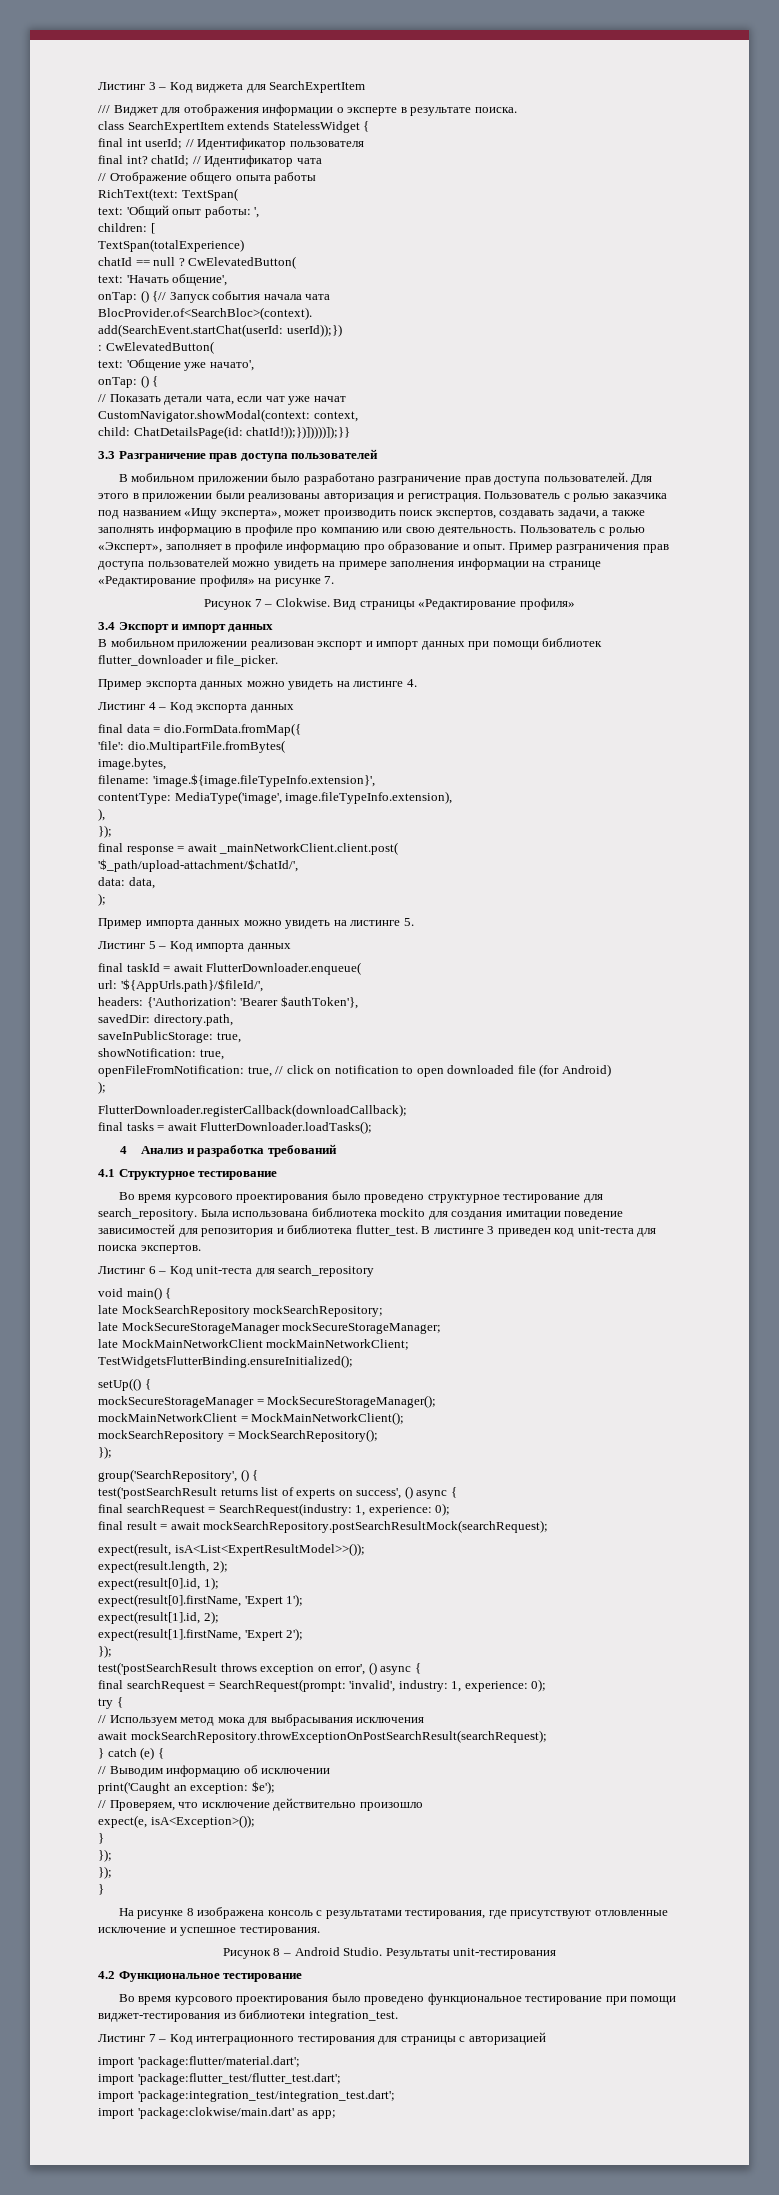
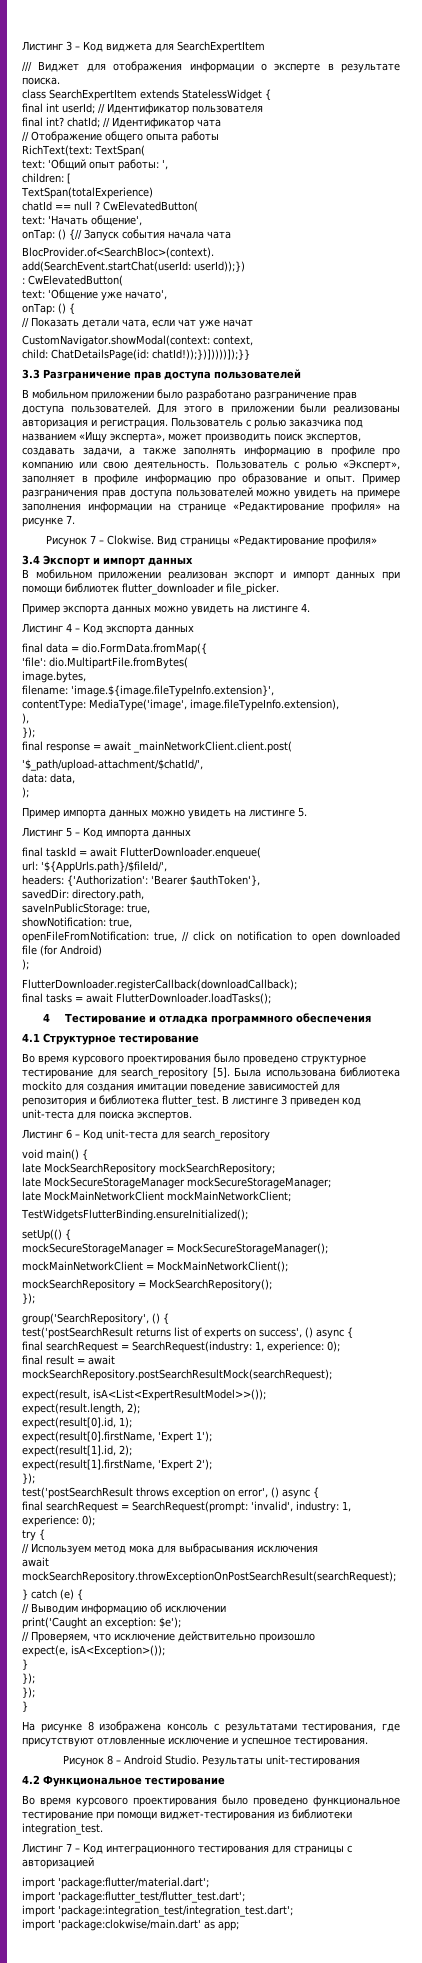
[141,1144,337,1157] Анализ и разработка требований -> [64,1013,371,1025] Тестирование и отладка программного обеспечения
[98,1208,197,1220] search_repository. -> [121,1067,230,1079] search_repository [5].

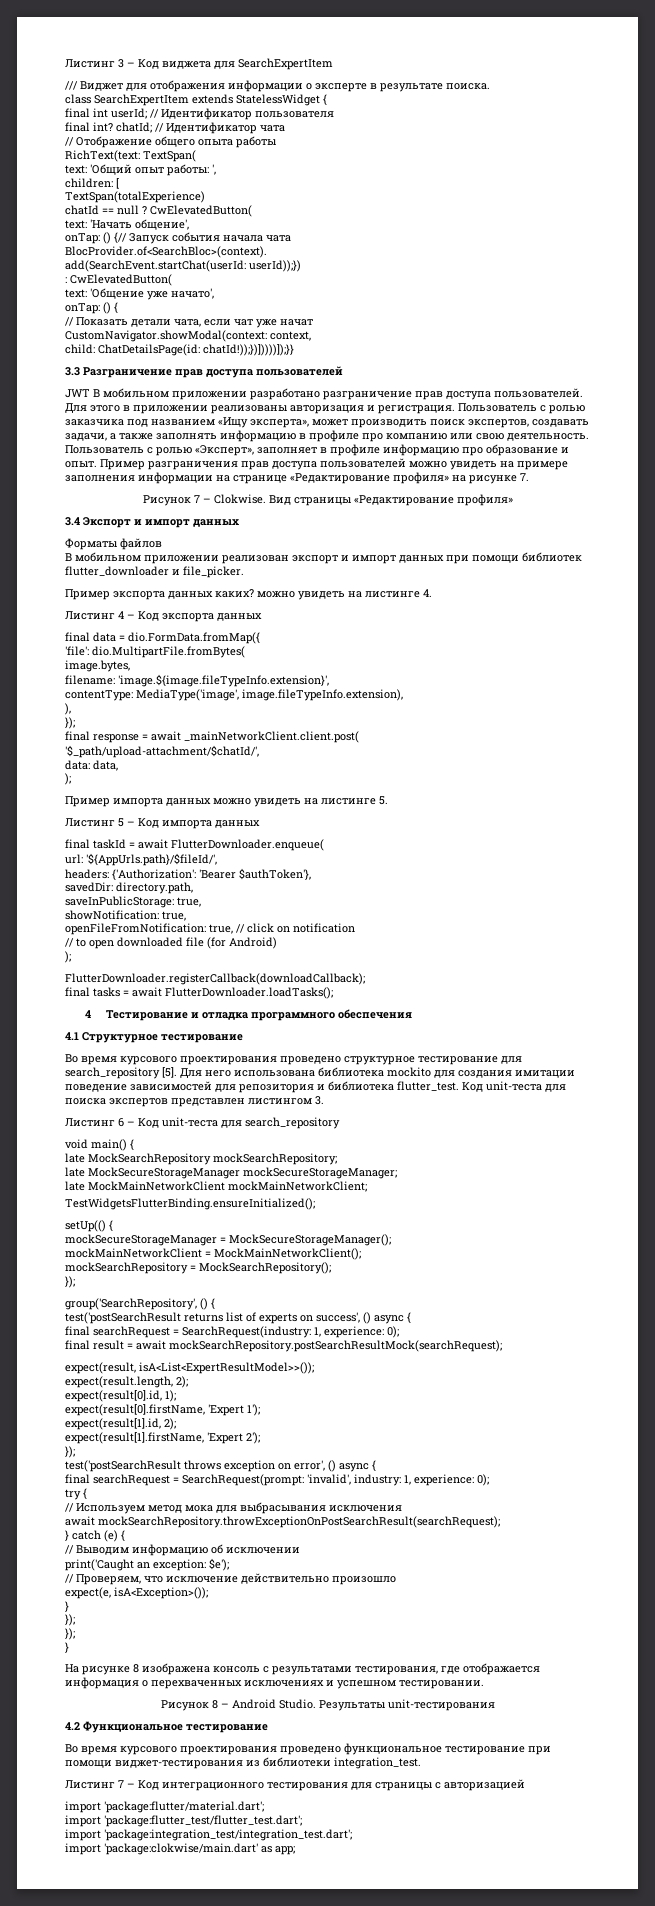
[22,389,183,401] В мобильном приложении было -> [65,388,247,400] JWT В мобильном приложении
[300,403,327,413] были -> (208, 409) none
(193, 561) none -> [65,538,162,550] // Форматы файлов
(151, 609) none -> [215,589,254,598] каких?
(292, 936) none -> [65,938,74,947] // //
[214,1053,240,1063] было -> (277, 1060) none
[234,1067,261,1077] Была -> [180,1068,231,1078] Для него
[222,1095,361,1107] [22,1109,192,1121] В листинге 3 приведен код unit-теста для поиска экспертов. -> [462,1081,566,1092] [65,1096,324,1107] Код unit-теста для поиска экспертов представлен листингом 3.
[22,1737,368,1747] присутствуют отловленные исключение и успешное тестирования. -> [463,1663,540,1675] [65,1677,484,1689] отображается информация о перехваченных исключениях и успешном тестировании.
[222,1795,248,1805] было -> (277, 1750) none

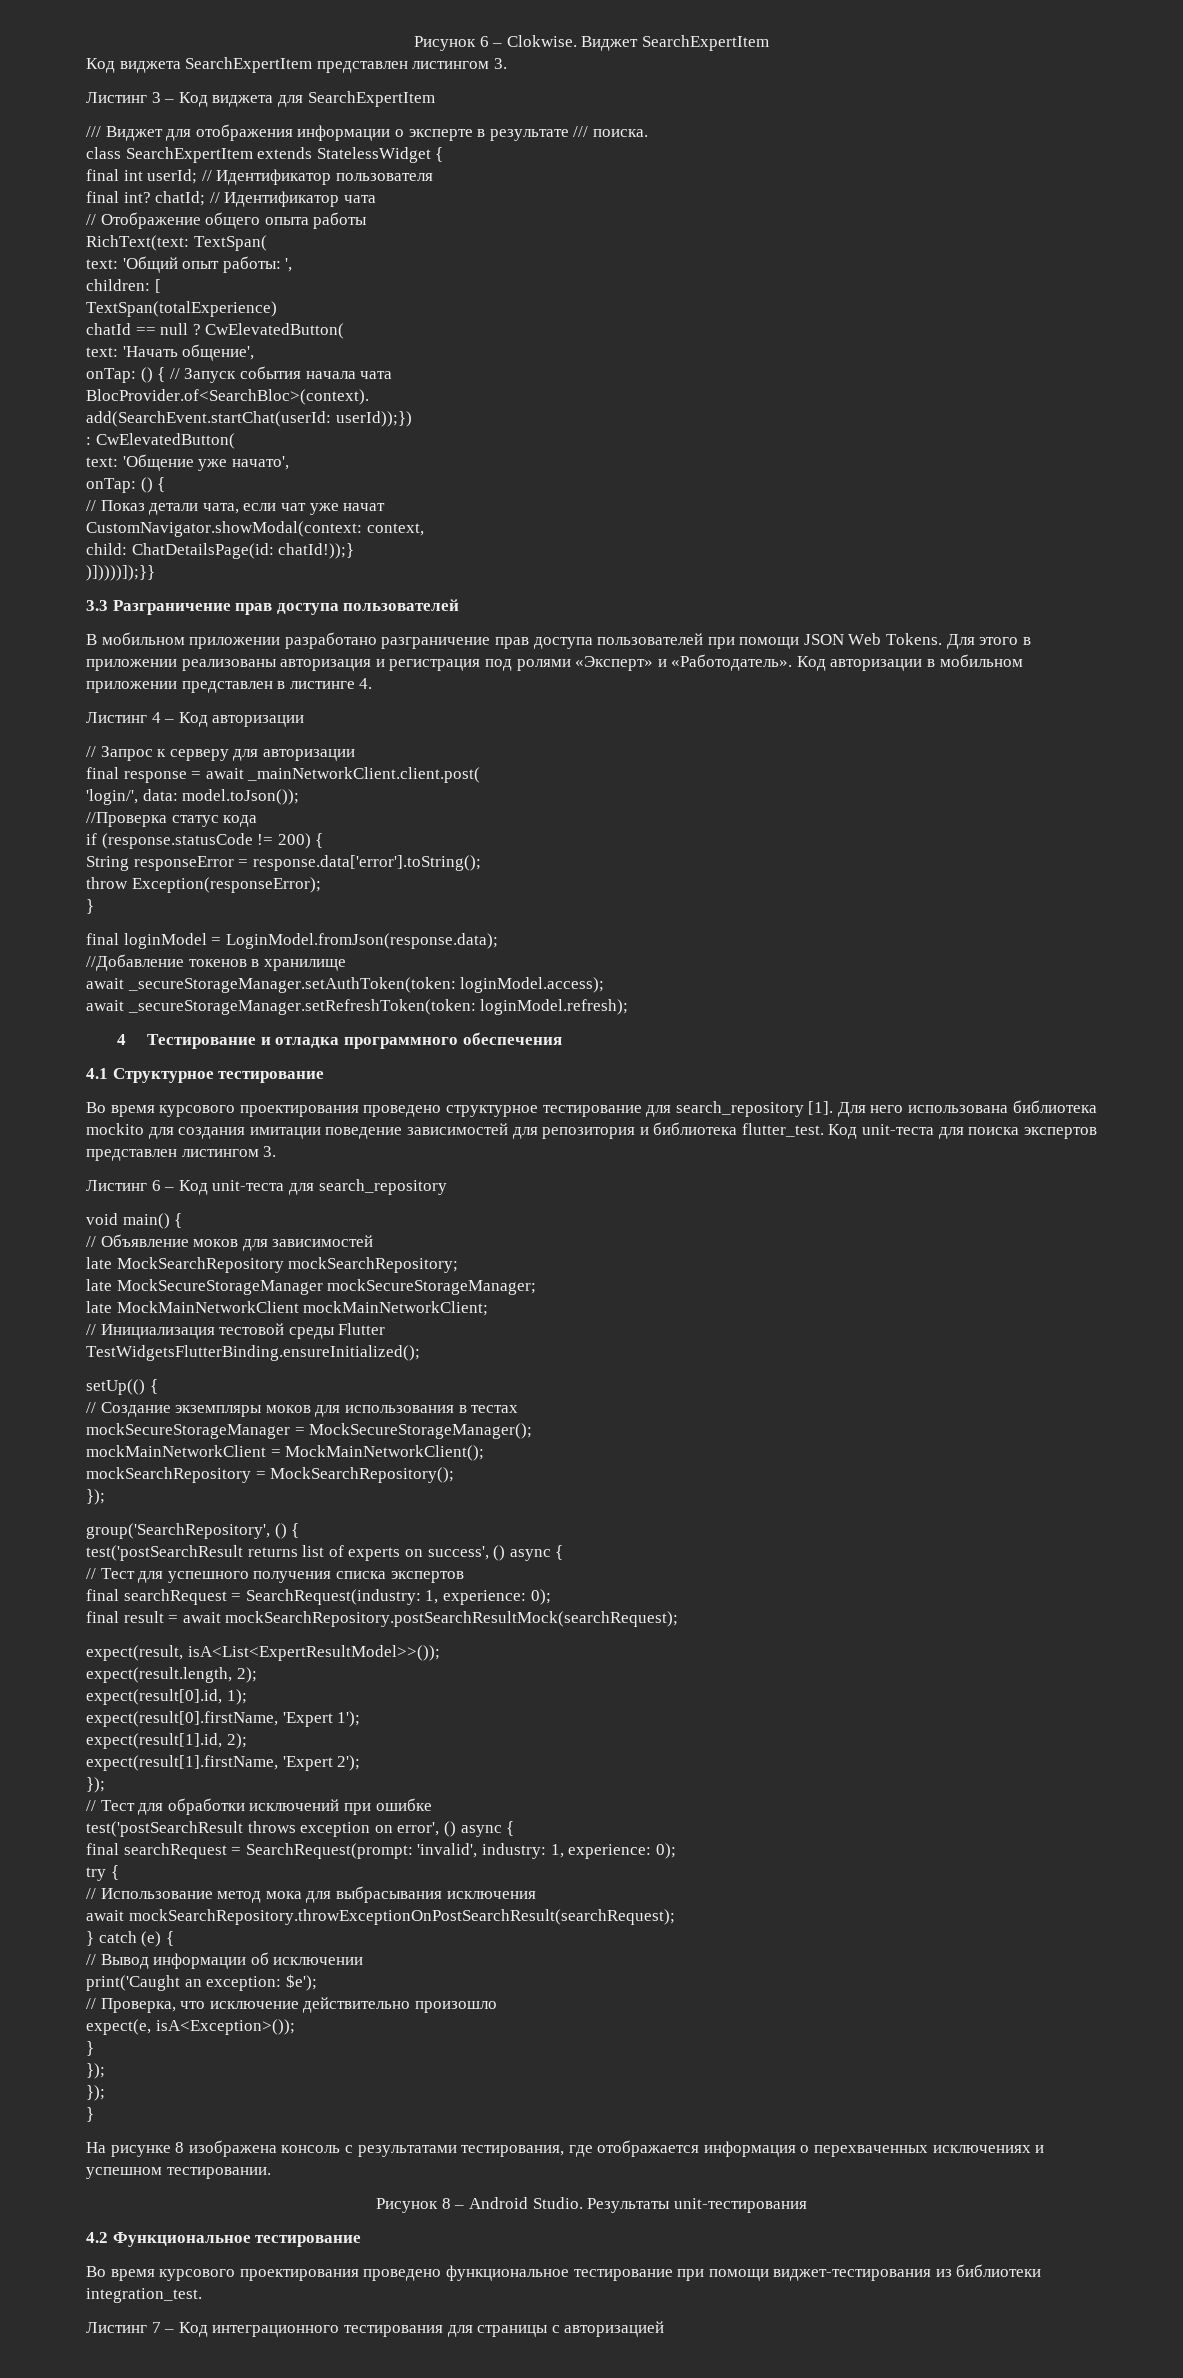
(65, 63) none -> [414,35,769,51] [86,57,507,73] Рисунок 6 – Clokwise. Виджет SearchExpertItem // Код виджета SearchExpertItem представлен листингом 3. //
(443, 87) none -> [573,126,589,137] ///
[114,232,127,243] {// -> [157,367,180,382] { //
[76,317,128,326] Показать -> [100,500,145,511] Показ
[203,344,294,356] chatId!));})]))))]);}} -> [278,543,355,559] [86,565,155,581] chatId!));} // )]))))]);}}
[65,389,90,398] JWT -> (460, 605) none
[494,388,583,398] пользователей. -> [597,633,943,649] пользователей при помощи JSON Web Tokens.
[378,403,585,414] [65,417,589,428] [65,430,589,442] [65,444,569,456] [65,458,568,470] [65,472,529,484] [142,494,513,506] [65,517,239,528] [65,538,162,550] [65,552,582,564] [65,566,244,578] [65,589,362,600] регистрация. Пользователь с ролью заказчика под названием «Ищу эксперта», может производить поиск экспертов, создавать задачи, а также заполнять информацию в профиле про компанию или свою деятельность. Пользователь с ролью «Эксперт», заполняет в профиле информацию про образование и опыт. Пример разграничения прав доступа пользователей можно увидеть на примере заполнения информации на странице «Редактирование профиля» на рисунке 7. // Рисунок 7 – Clokwise. Вид страницы «Редактирование профиля» // 3.4 Экспорт и импорт данных // Форматы файлов // В мобильном приложении реализован экспорт и импорт данных при помощи библиотек flutter_downloader и file_picker. // Пример экспорта данных каких? можно увидеть на -> [389,654,1023,671] [86,681,286,693] регистрация под ролями «Эксперт» и «Работодатель». Код авторизации в мобильном приложении представлен в
[162,613,262,622] [65,632,260,644] [65,646,245,658] [65,660,130,672] [65,674,329,687] [65,689,403,701] [65,703,71,715] [65,717,75,729] экспорта данных // final data = dio.FormData.fromMap({ // 'file': dio.MultipartFile.fromBytes( // image.bytes, // filename: 'image.${image.fileTypeInfo.extension}', // contentType: MediaType('image', image.fileTypeInfo.extension), // ), // }); -> [212,715,305,727] [86,746,355,761] авторизации // // Запрос к серверу для авторизации
[65,745,259,758] [65,760,118,771] [65,773,71,785] [65,796,388,807] [65,818,260,829] [65,839,324,851] [65,853,217,866] [65,868,311,880] [65,882,193,894] [65,896,201,908] [65,910,186,921] [65,923,355,935] [65,937,277,949] [65,951,71,963] [65,973,365,985] [65,987,333,999] '$_path/upload-attachment/$chatId/', // data: data, // ); // Пример импорта данных можно увидеть на листинге 5. // Листинг 5 – Код импорта данных // final taskId = await FlutterDownloader.enqueue( // url: '${AppUrls.path}/$fileId/', // headers: {'Authorization': 'Bearer $authToken'}, // savedDir: directory.path, // saveInPublicStorage: true, // showNotification: true, // openFileFromNotification: true, // click on notification // // to open downloaded file (for Android) // ); // FlutterDownloader.registerCallback(downloadCallback); // final tasks = await FlutterDownloader.loadTasks(); -> [86,789,300,805] [86,812,258,827] [86,833,324,849] [86,855,481,871] [86,877,321,893] [86,899,94,914] [86,933,498,949] [86,954,346,971] [86,977,605,993] [86,999,629,1015] 'login/', data: model.toJson()); // //Проверка статус кода // if (response.statusCode != 200) { // String responseError = response.data['error'].toString(); // throw Exception(responseError); // } // final loginModel = LoginModel.fromJson(response.data); // //Добавление токенов в хранилище // await _secureStorageManager.setAuthToken(token: loginModel.access); // await _secureStorageManager.setRefreshToken(token: loginModel.refresh);
[162,1067,177,1078] [5]. -> [808,1101,834,1115] [1].
(134, 1144) none -> [86,1234,374,1251] // // Объявление моков для зависимостей
[65,1198,315,1210] [65,1220,113,1232] TestWidgetsFlutterBinding.ensureInitialized(); // setUp(() { -> [86,1323,386,1339] [86,1345,420,1361] [86,1379,158,1395] [86,1402,519,1417] // Инициализация тестовой среды Flutter // TestWidgetsFlutterBinding.ensureInitialized(); // setUp(() { // // Создание экземпляры моков для использования в тестах
(411, 1317) none -> [86,1568,464,1583] // // Тест для успешного получения списка экспертов
(75, 1452) none -> [86,1798,432,1815] // // Тест для обработки исключений при ошибке
[76,1503,145,1514] Используем -> [100,1888,213,1899] Использование
[76,1544,208,1556] Выводим информацию -> [100,1953,247,1969] Вывод информации
[76,1574,141,1585] Проверяем, -> [100,1998,176,2013] Проверка,
[65,1801,264,1813] [65,1815,302,1827] [65,1829,352,1841] [65,1843,295,1855] // import 'package:flutter/material.dart'; // import 'package:flutter_test/flutter_test.dart'; // import 'package:integration_test/integration_test.dart'; // import 'package:clokwise/main.dart' as app; -> (665, 2329) none

